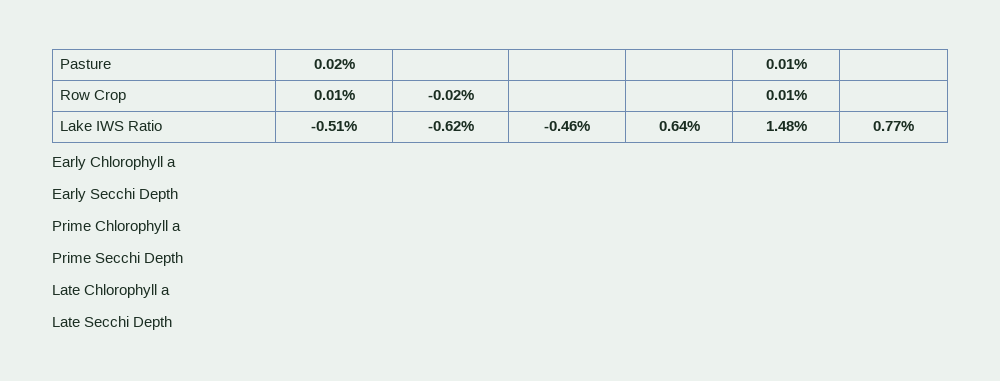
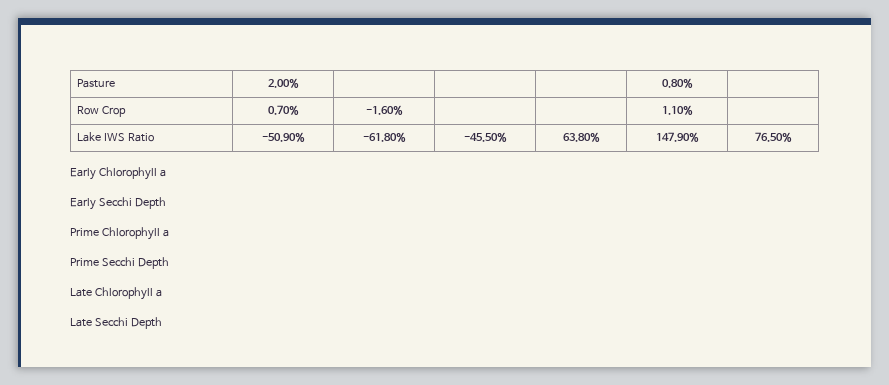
[313,59,355,69] [765,59,807,69] 0.02% | | | | 0.01% -> [267,78,299,88] [661,78,693,88] 2.00% | | | | 0.80%
[313,90,355,100] [427,90,474,100] [765,90,807,100] 0.01% | -0.02% | | | 0.01% -> [267,105,299,115] [365,105,403,115] [661,105,693,115] 0.70% | -1.60% | | | 1.10%
[311,121,357,131] [427,121,474,131] [544,121,590,131] [658,121,700,131] [765,121,807,131] [873,121,914,131] -0.51% | -0.62% | -0.46% | 0.64% | 1.48% | 0.77% -> [261,132,305,142] [362,132,406,142] [463,132,507,142] [562,132,600,142] [655,132,699,142] [754,132,792,142] -50.90% | -61.80% | -45.50% | 63.80% | 147.90% | 76.50%

